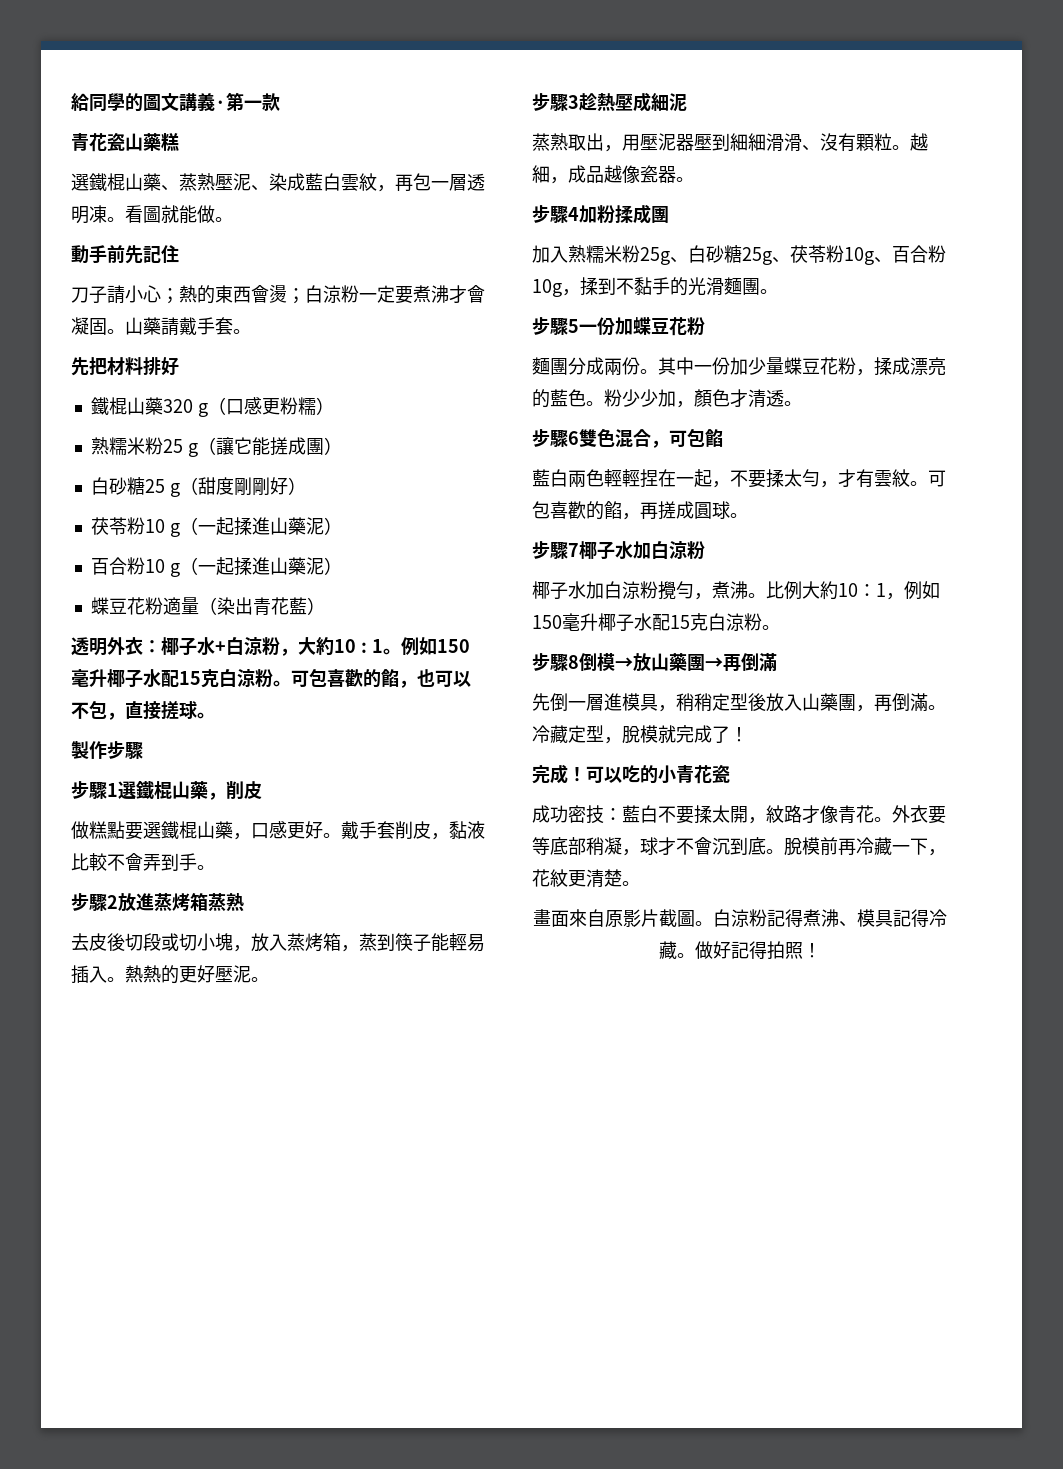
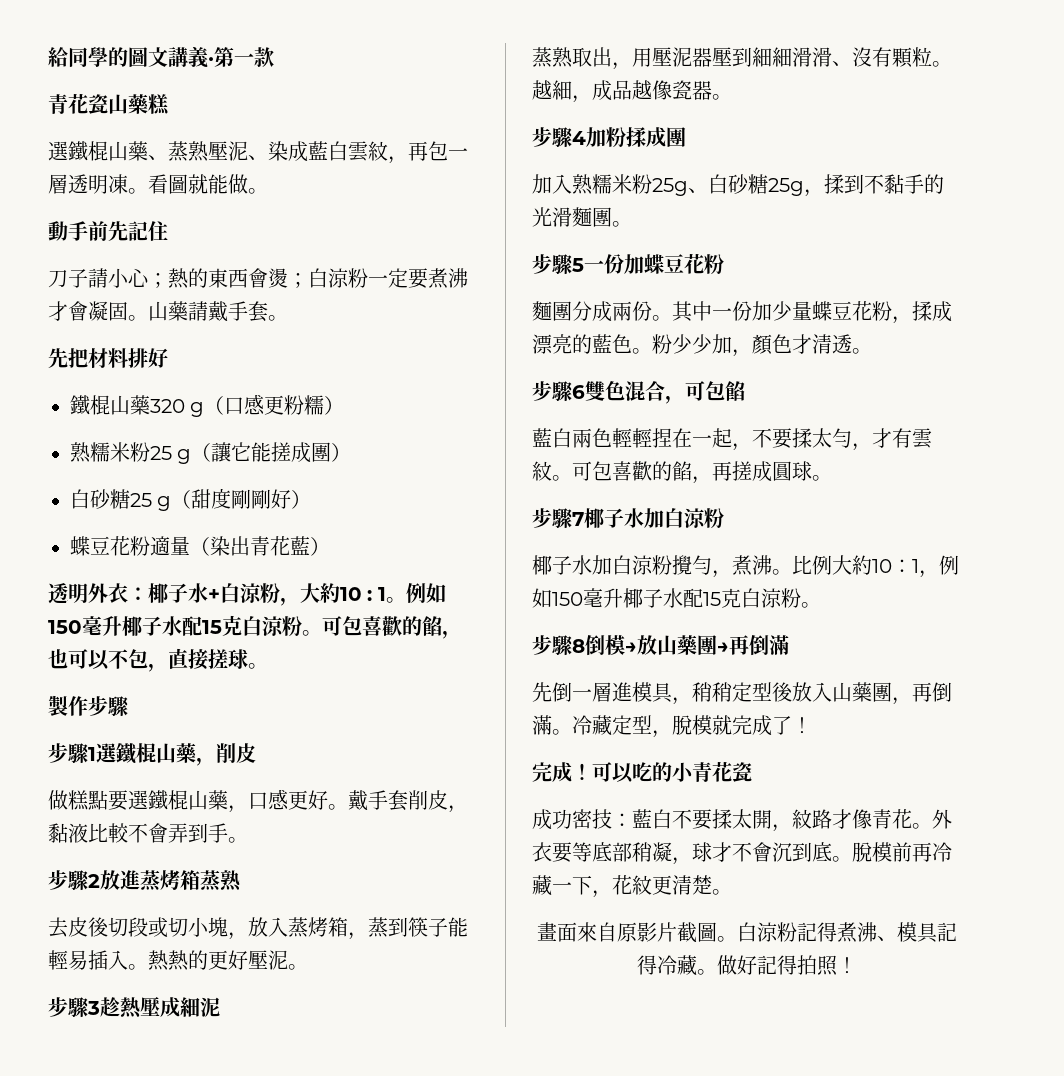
[90,517,342,537] [90,557,342,577] // 茯苓粉10 g（一起揉進山藥泥） // 百合粉10 g（一起揉進山藥泥） -> (312, 499) none
[772,245,946,265] [532,279,562,297] 、茯苓粉10g、百合粉10g -> (804, 187) none

